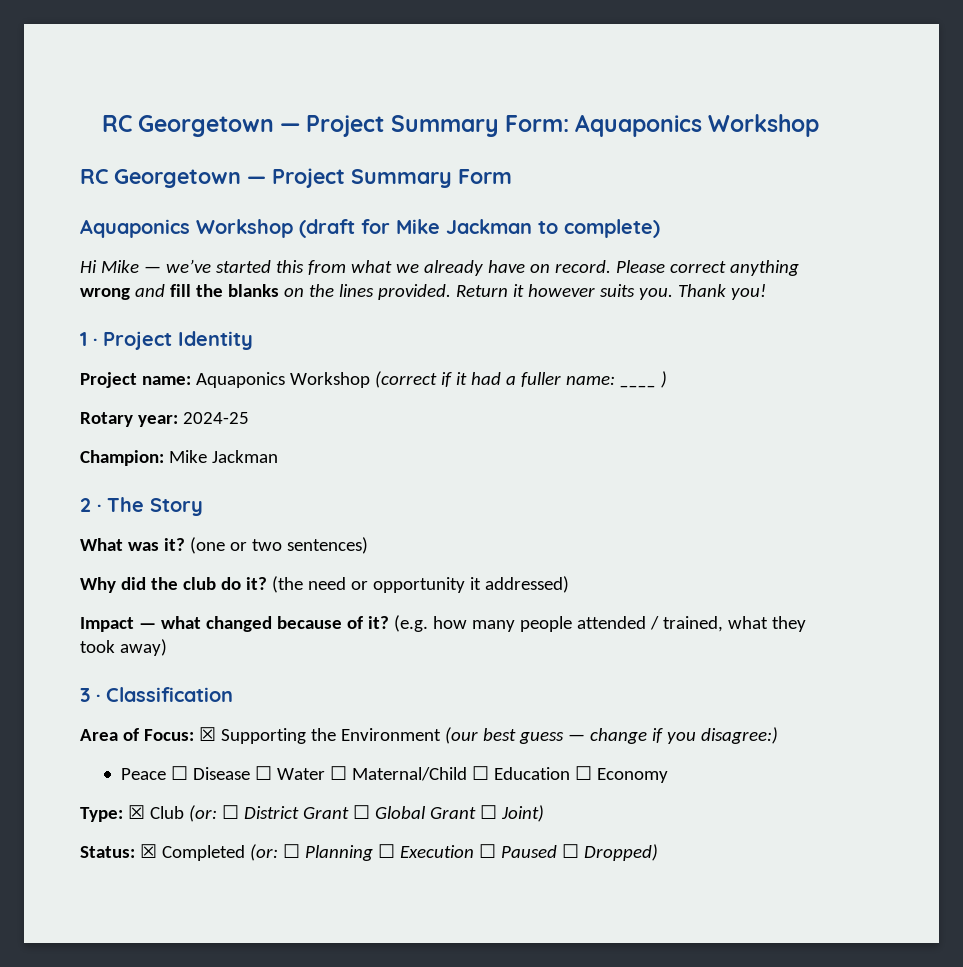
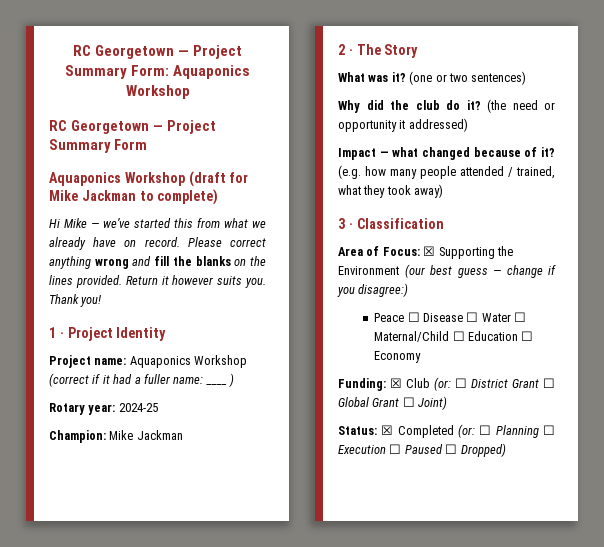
[80,807,123,822] Type: -> [338,378,386,391] Funding:

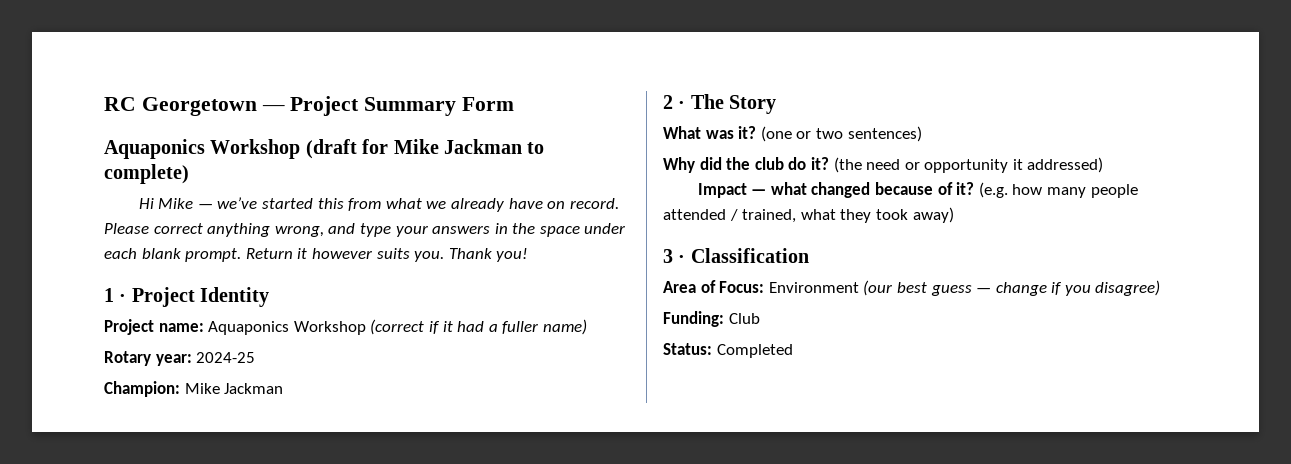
[72,45,243,59] [64,65,251,79] [125,85,190,99] [49,120,216,134] [49,139,111,153] RC Georgetown — Project Summary Form: Aquaponics Workshop // RC Georgetown — Project Summary -> [104,96,457,116] RC Georgetown — Project Summary
[94,256,266,269] [49,275,122,288] wrong and fill the blanks on the lines provided. -> [274,223,626,237] [104,248,242,262] wrong, and type your answers in the space under each blank prompt.
[173,377,204,384] [205,373,234,387] name: ____ ) -> [542,319,587,335] name)
[423,246,513,259] ☒ Supporting the -> (765, 287) none
[358,283,409,297] [374,312,527,322] [374,331,534,342] [374,351,422,363] disagree:) // Peace ☐ Disease ☐ Water ☐ Maternal/Child ☐ Education ☐ Economy -> [1095,280,1161,296] disagree)
[390,378,402,388] ☒ -> (724, 319) none
[434,377,555,391] [338,396,448,410] [338,424,555,438] [338,443,506,457] (or: ☐ District Grant ☐ Global Grant ☐ Joint) // Status: ☒ Completed (or: ☐ Planning ☐ Execution ☐ Paused ☐ Dropped) -> [663,343,793,358] // Status: Completed

